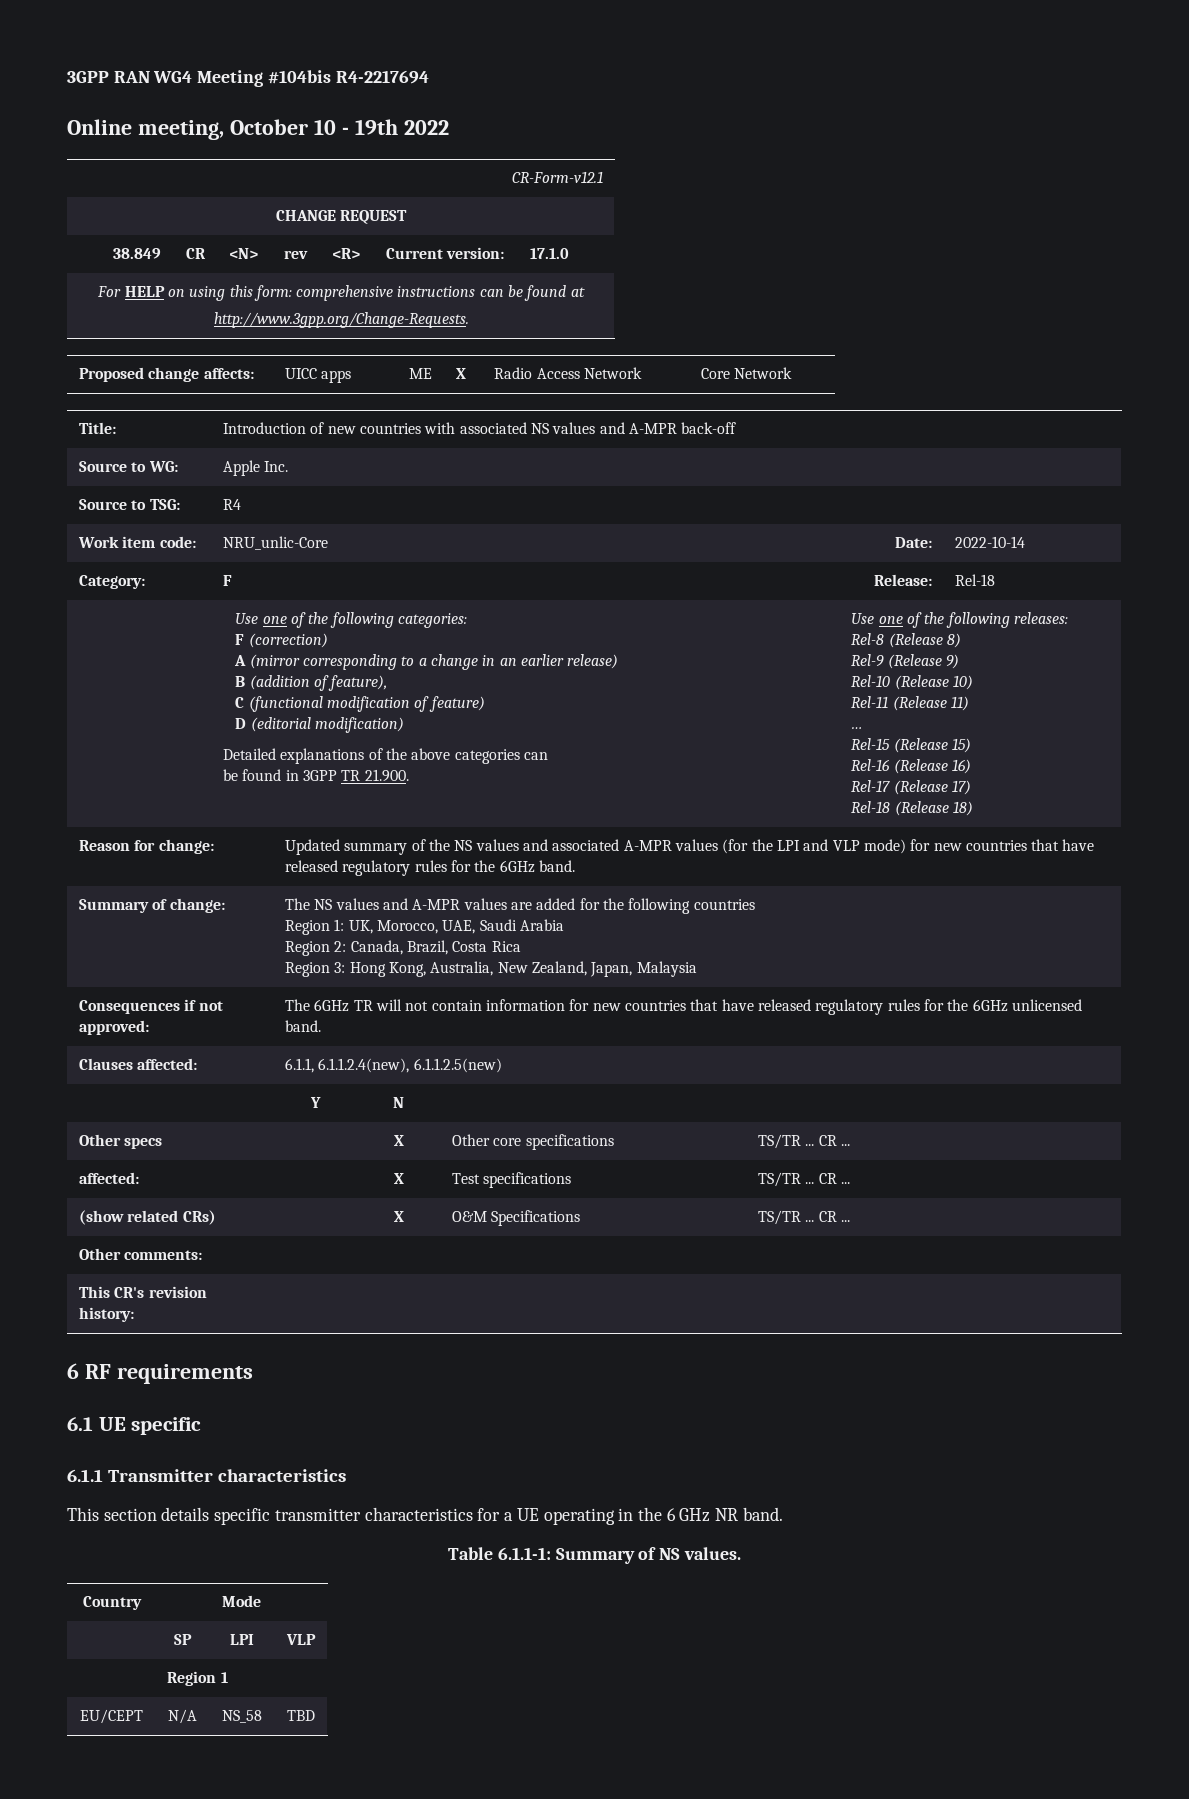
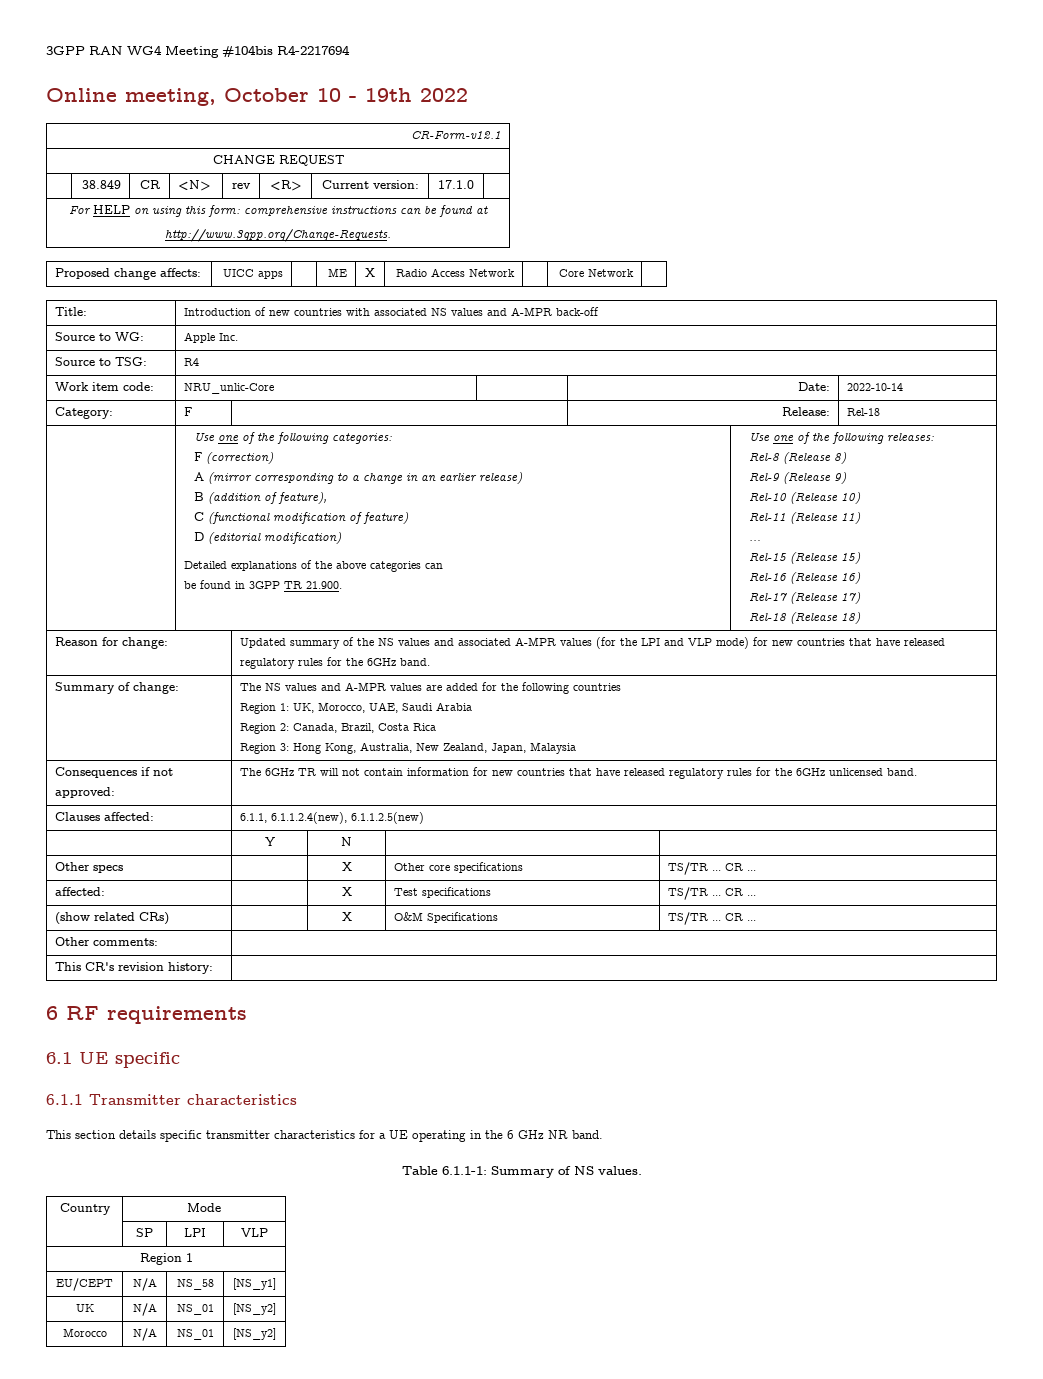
[287,1710,315,1721] TBD -> [233,1278,276,1290] [75,1304,94,1312] [132,1303,157,1316] [176,1304,214,1315] [233,1303,276,1315] [62,1328,107,1337] [132,1328,157,1341] [176,1329,214,1340] [233,1328,276,1340] [NS_y1] // UK | N/A | NS_01 | [NS_y2] // Morocco | N/A | NS_01 | [NS_y2]

